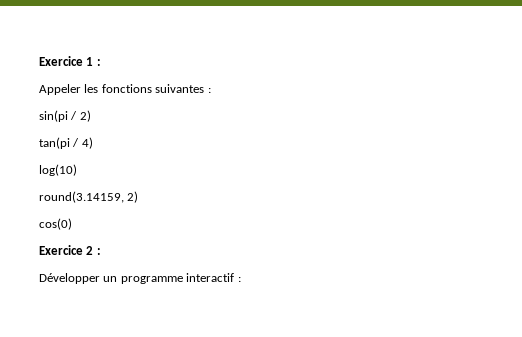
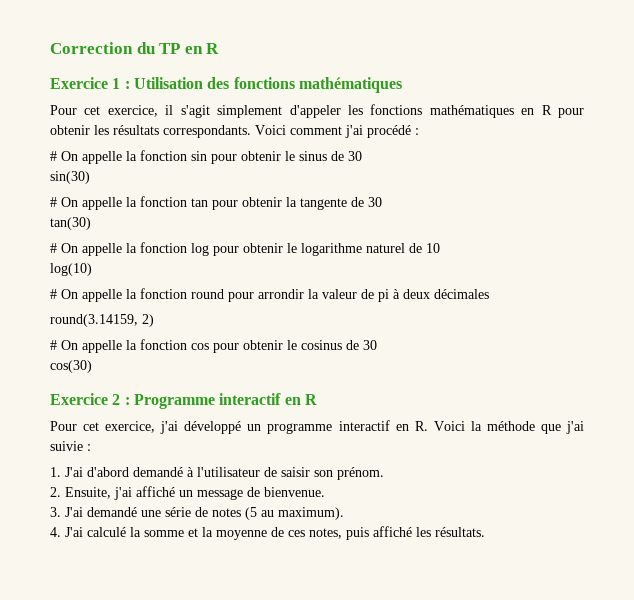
[39,56,101,66] [39,84,211,95] [39,110,91,122] [39,137,93,149] [39,164,77,176] [39,191,139,203] [39,218,72,230] [39,245,101,255] [39,273,241,284] Exercice 1 : // Appeler les fonctions suivantes : // sin(pi / 2) // tan(pi / 4) // log(10) // round(3.14159, 2) // cos(0) // Exercice 2 : // Développer un programme interactif : -> [50,42,220,54] [50,77,402,93] [50,104,585,118] [50,125,419,138] [50,150,362,164] [50,171,90,184] [50,196,382,210] [50,217,91,230] [50,242,440,256] [50,263,92,276] [50,288,489,302] [50,314,154,327] [50,339,377,353] [50,360,92,373] [50,393,317,409] [50,420,584,434] [50,441,91,451] [50,467,384,480] [50,486,325,500] [50,507,344,520] [50,526,485,540] Correction du TP en R // Exercice 1 : Utilisation des fonctions mathématiques // Pour cet exercice, il s'agit simplement d'appeler les fonctions mathématiques en R pour obtenir les résultats correspondants. Voici comment j'ai procédé : // # On appelle la fonction sin pour obtenir le sinus de 30 // sin(30) // # On appelle la fonction tan pour obtenir la tangente de 30 // tan(30) // # On appelle la fonction log pour obtenir le logarithme naturel de 10 // log(10) // # On appelle la fonction round pour arrondir la valeur de pi à deux décimales // round(3.14159, 2) // # On appelle la fonction cos pour obtenir le cosinus de 30 // cos(30) // Exercice 2 : Programme interactif en R // Pour cet exercice, j'ai développé un programme interactif en R. Voici la méthode que j'ai suivie : // 1. J'ai d'abord demandé à l'utilisateur de saisir son prénom. // 2. Ensuite, j'ai affiché un message de bienvenue. // 3. J'ai demandé une série de notes (5 au maximum). // 4. J'ai calculé la somme et la moyenne de ces notes, puis affiché les résultats.

